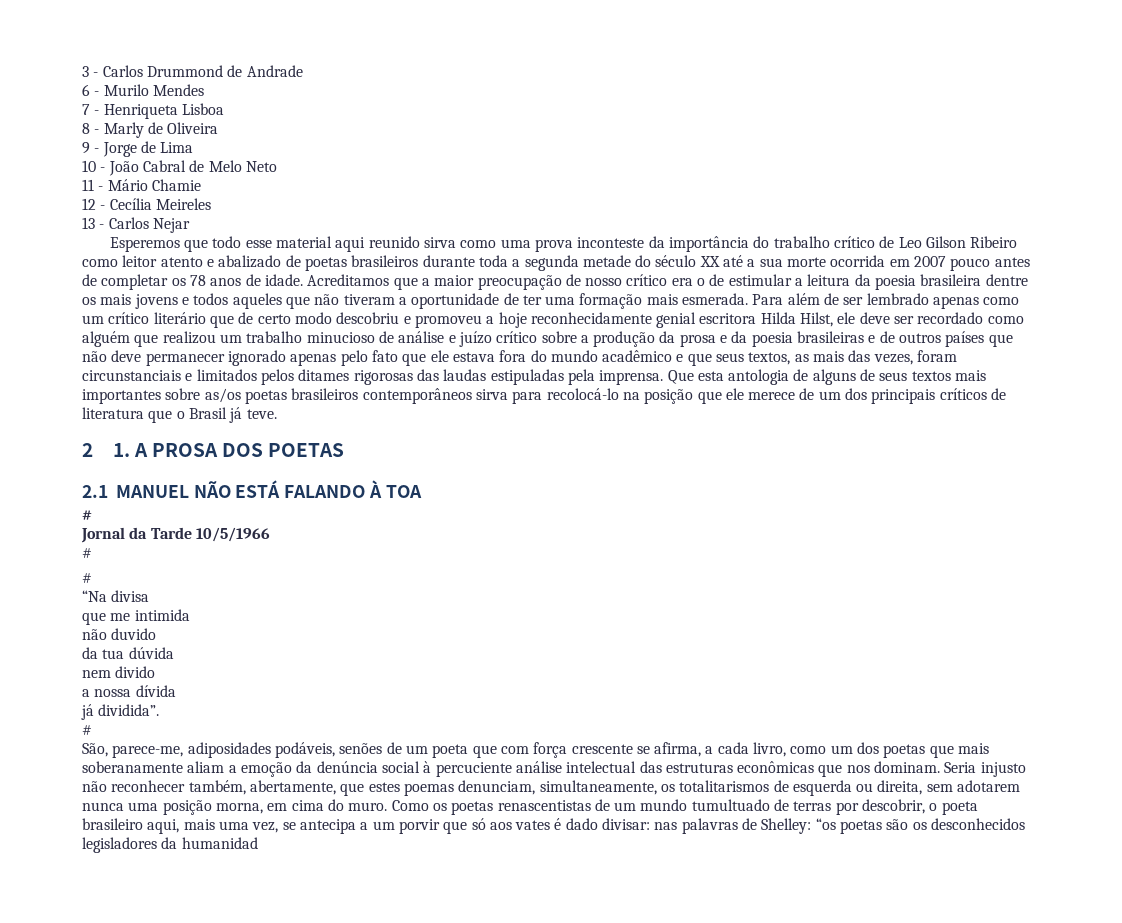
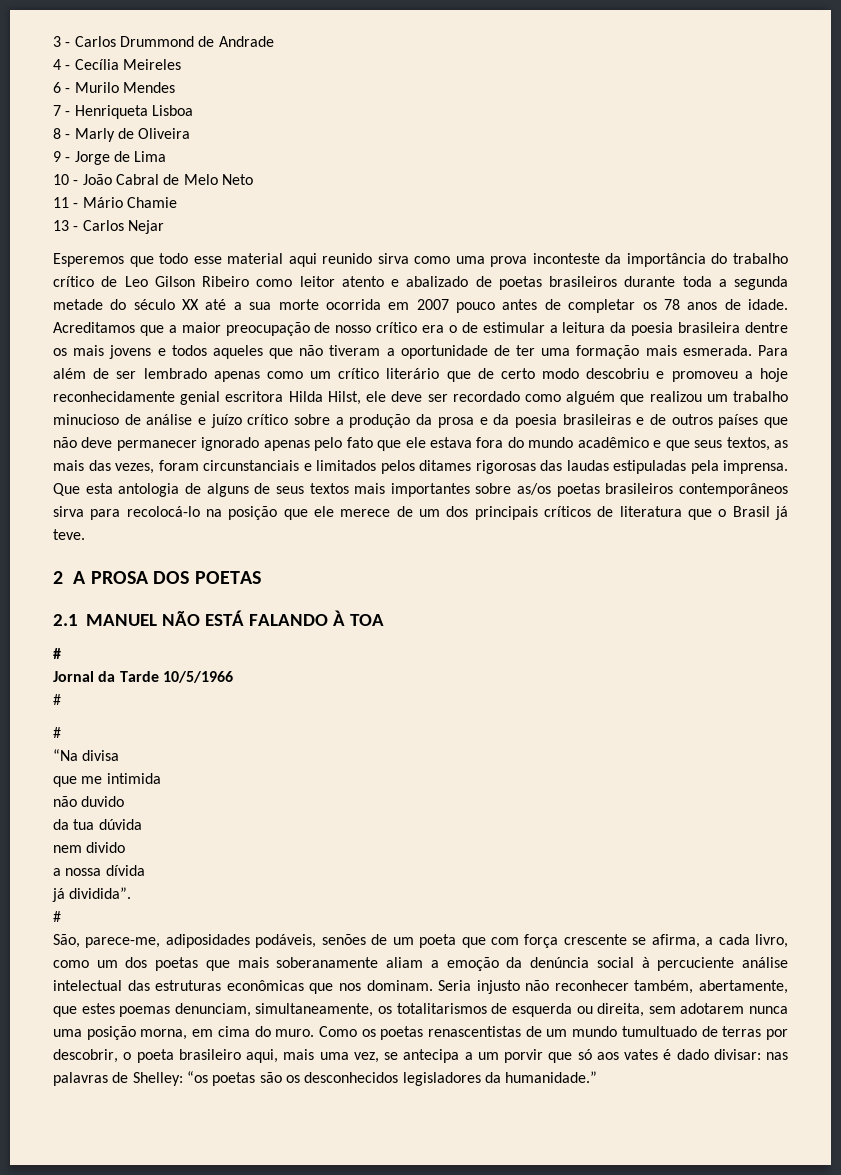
(303, 71) none -> [53,59,181,70] // 4 - Cecília Meireles
[82,198,211,210] // 12 - Cecília Meireles -> (177, 202) none
[112,443,130,457] 1. -> (63, 577) none
[181,837,258,849] humanidad -> [505,1071,598,1083] humanidade.”

